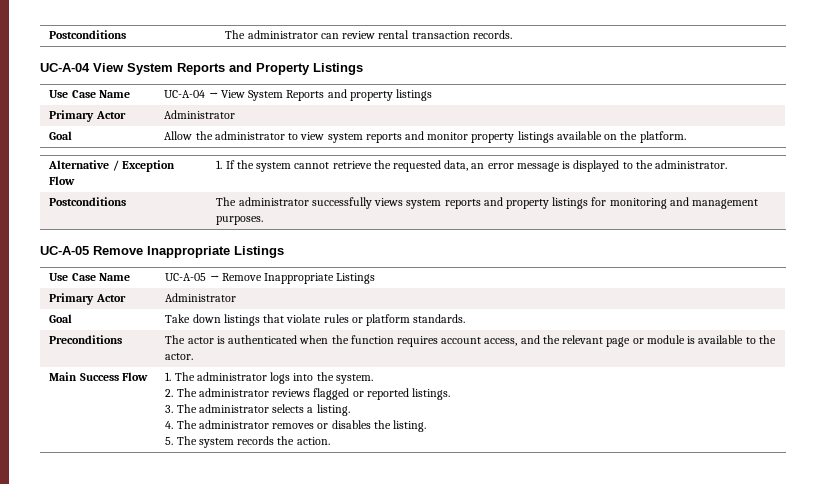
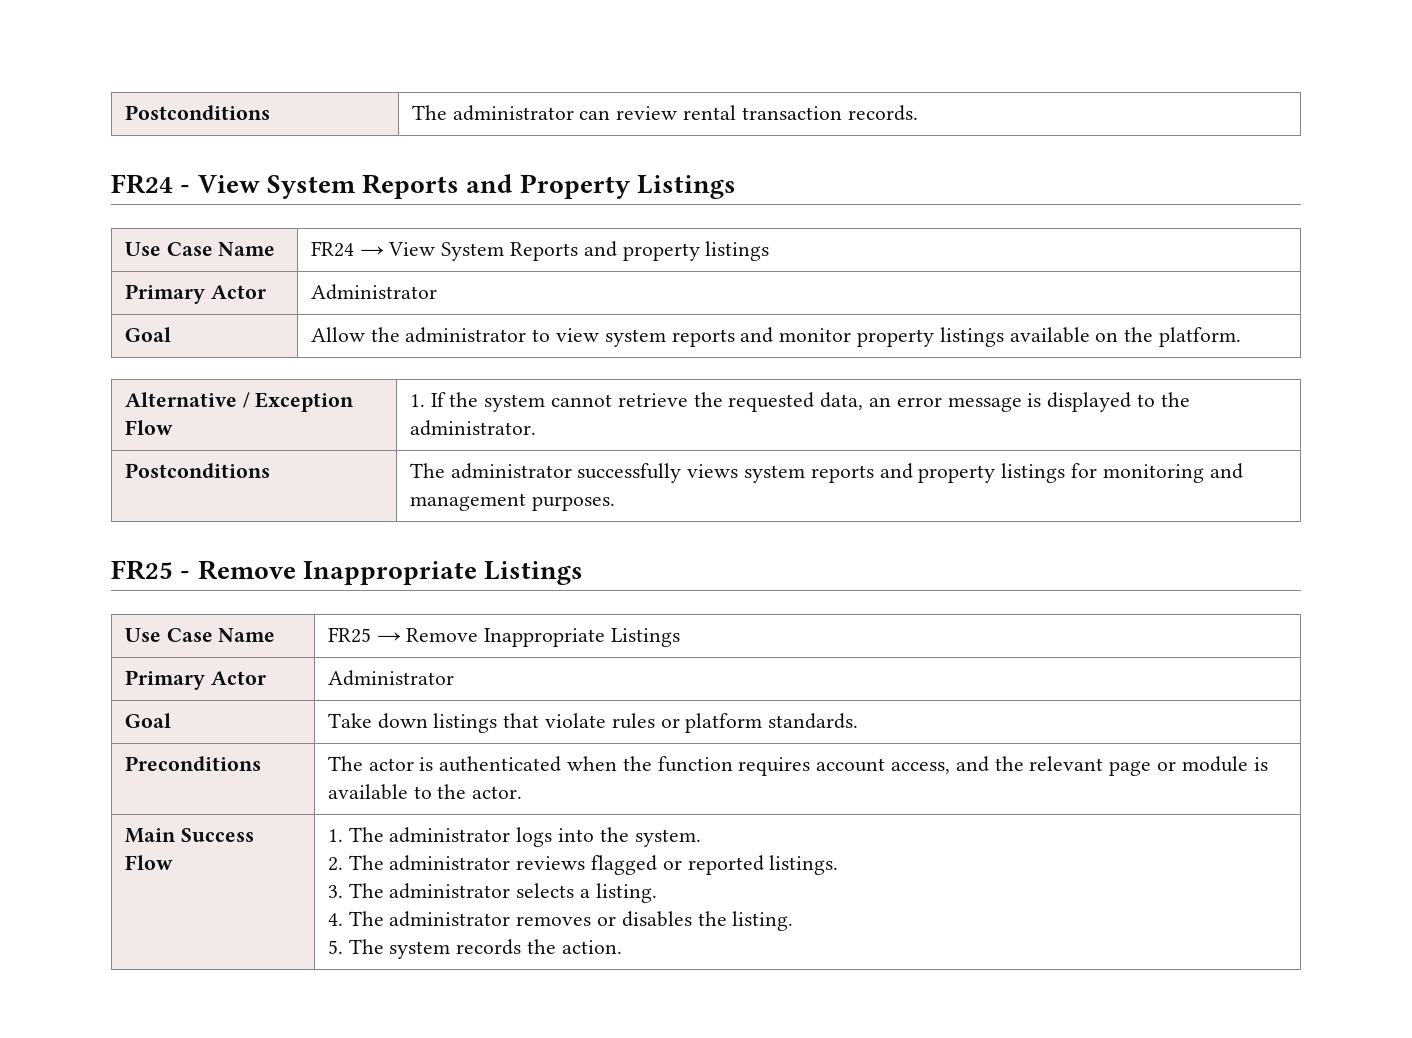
[40,63,90,72] UC-A-04 -> [111,174,191,194] FR24 -
[164,90,206,98] UC-A-04 -> [310,241,354,257] FR24
[40,246,89,255] UC-A-05 -> [111,560,191,580] FR25 -
[165,273,207,281] UC-A-05 -> [327,627,371,643] FR25

